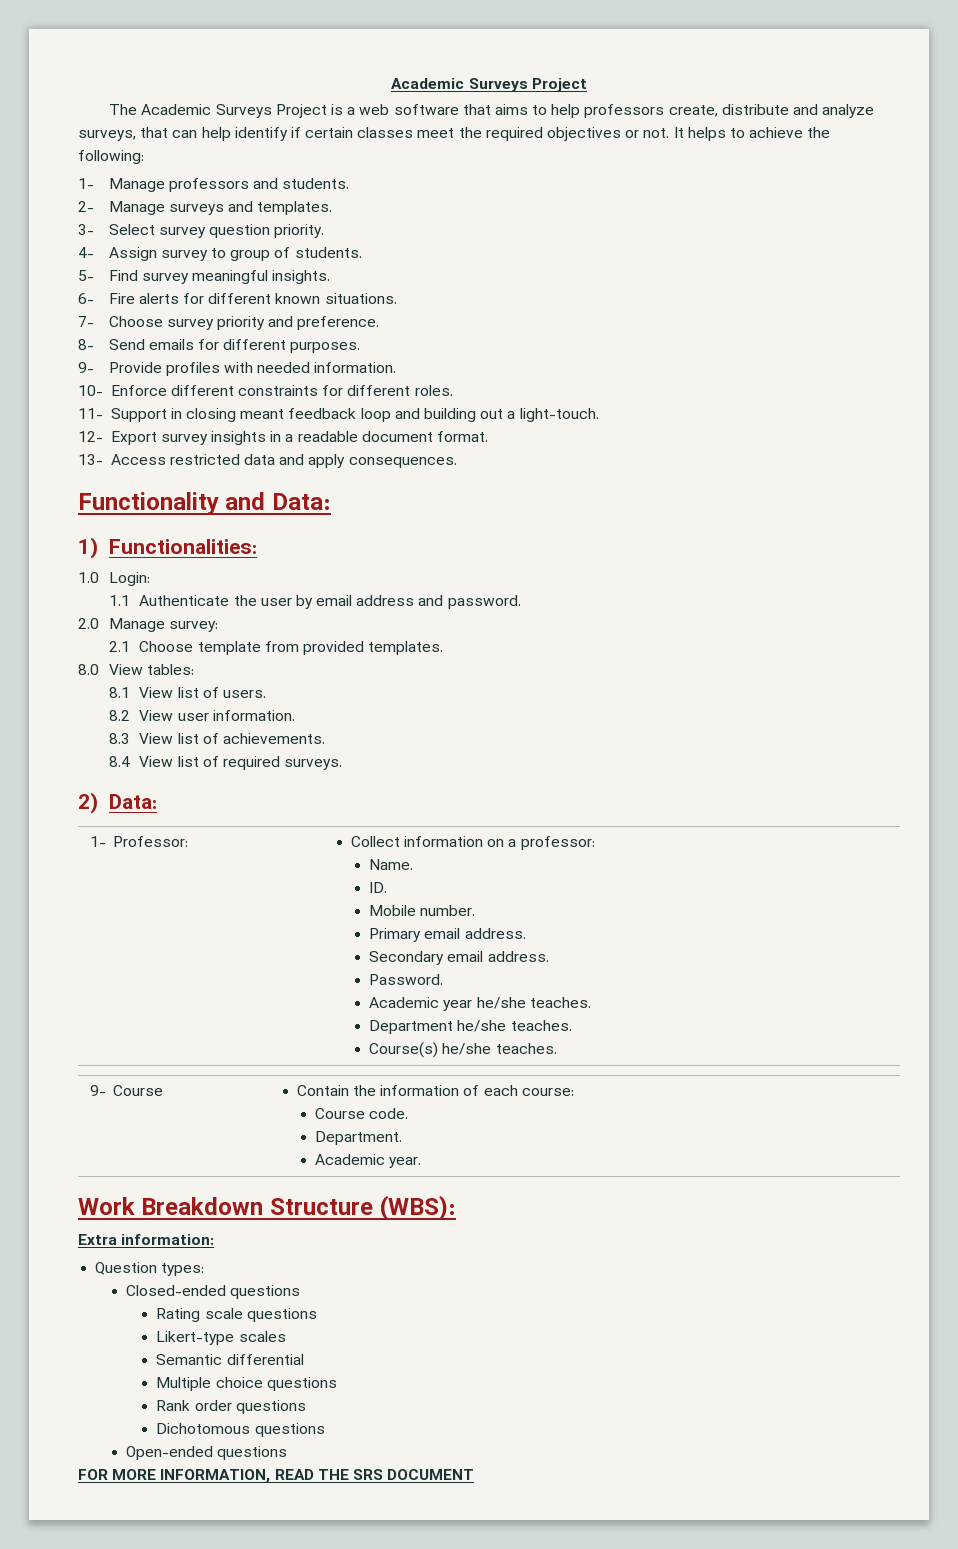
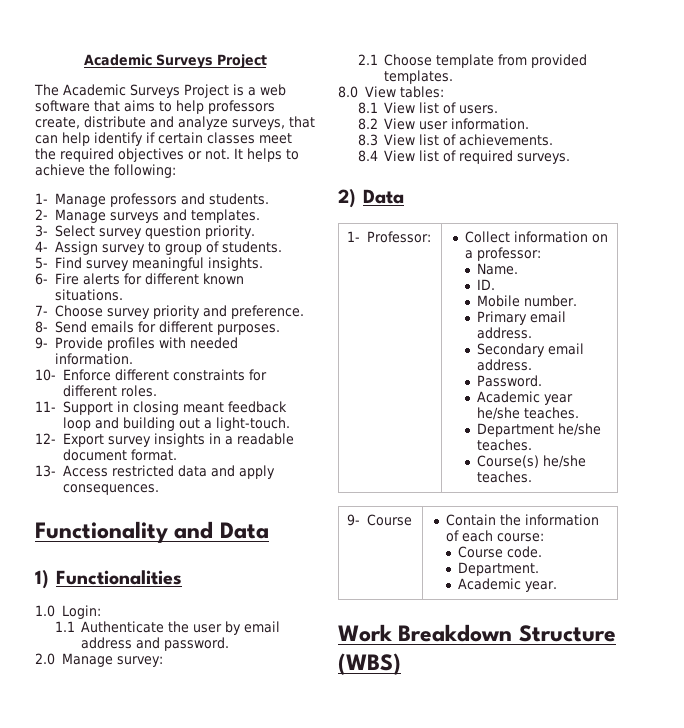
[271,493,331,510] Data: -> [219,522,269,539] Data
[108,539,257,554] Functionalities: -> [55,570,182,585] Functionalities
[108,794,157,809] Data: -> [362,189,404,204] Data
[379,1195,457,1221] [78,1234,215,1245] [95,1262,205,1276] [125,1285,300,1299] [156,1308,317,1322] [156,1331,286,1345] [156,1354,304,1365] [156,1377,337,1391] [156,1400,306,1414] [156,1423,325,1437] [125,1446,287,1460] [78,1469,475,1483] (WBS): // Extra information: // Question types: // Closed-ended questions // Rating scale questions // Likert-type scales // Semantic differential // Multiple choice questions // Rank order questions // Dichotomous questions // Open-ended questions // FOR MORE INFORMATION, READ THE SRS DOCUMENT -> [338,653,401,675] (WBS)

